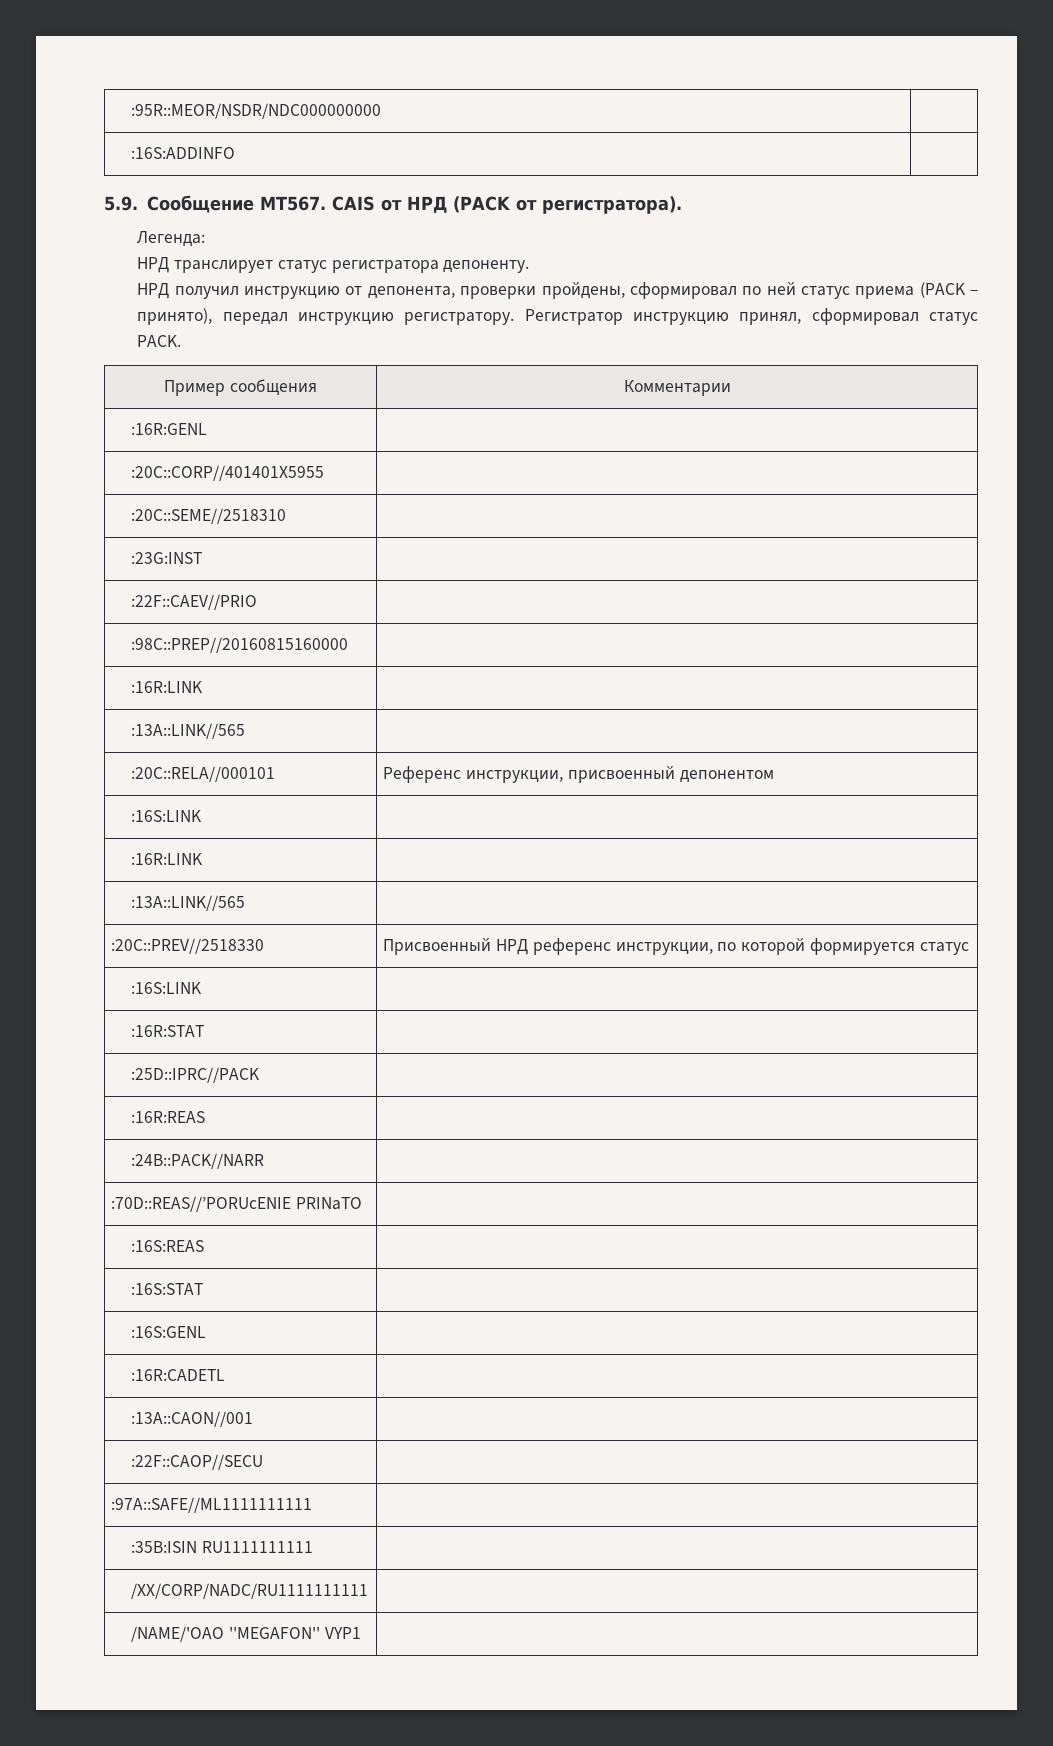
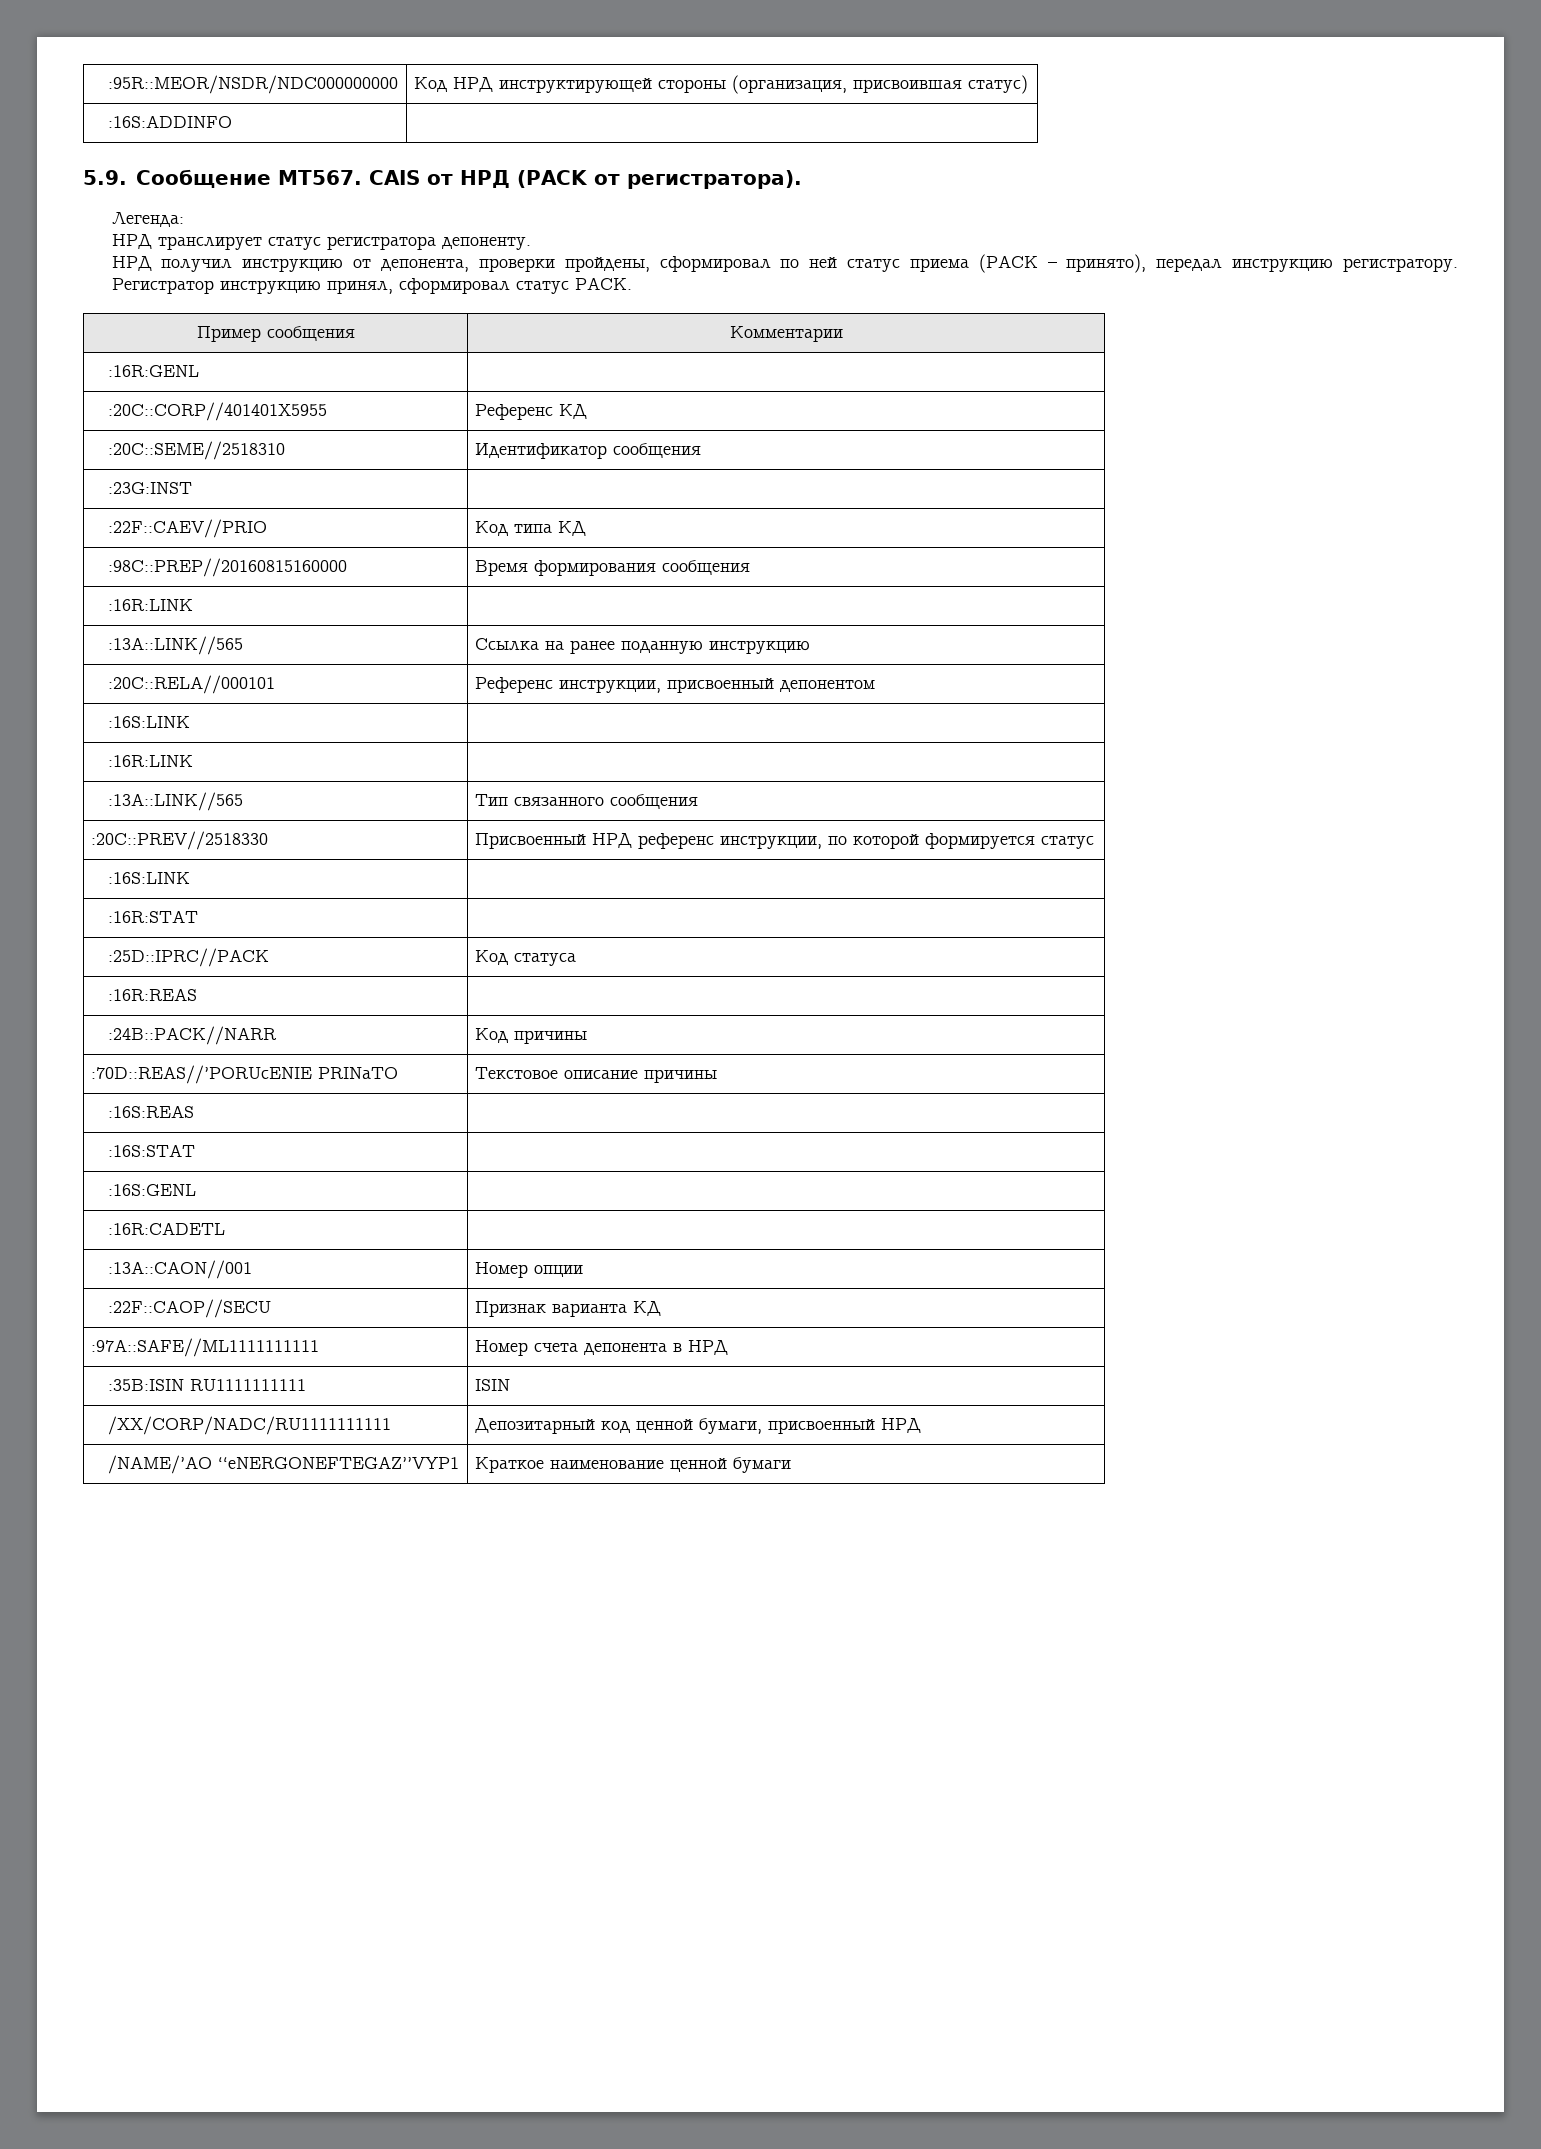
(382, 111) none -> [413,75,1028,94] Код НРД инструктирующей стороны (организация, присвоившая статус)
(325, 473) none -> [474,404,587,420] Референс КД
(287, 516) none -> [474,443,701,459] Идентификатор сообщения
[131,637,349,653] [131,681,204,693] [131,723,246,739] // :98C::PREP//20160815160000 | // :16R:LINK | // :13A::LINK//565 | -> [474,521,586,536] [107,558,347,577] [474,560,750,576] [107,599,193,611] [107,636,243,655] [474,638,810,654] Код типа КД // :98C::PREP//20160815160000 | Время формирования сообщения // :16R:LINK | // :13A::LINK//565 | Ссылка на ранее поданную инструкцию
(246, 903) none -> [474,794,698,809] Тип связанного сообщения
(261, 1075) none -> [474,950,576,966] Код статуса
(265, 1161) none -> [474,1028,587,1044] Код причины
(363, 1203) none -> [474,1067,717,1083] Текстовое описание причины
(254, 1419) none -> [474,1262,583,1278] Номер опции
[111,1497,313,1513] // :97A::SAFE//ML1111111111 | -> [474,1301,661,1317] [90,1338,319,1357] [474,1340,728,1356] Признак варианта КД // :97A::SAFE//ML1111111111 | Номер счета депонента в НРД
(314, 1547) none -> [474,1379,510,1391] ISIN
[131,1626,361,1642] // /NAME/'OAO ''MEGAFON'' VYP1 | -> [474,1418,921,1434] [107,1455,459,1474] [474,1457,791,1473] Депозитарный код ценной бумаги, присвоенный НРД // /NAME/’AO ‘‘eNERGONEFTEGAZ’’VYP1 | Краткое наименование ценной бумаги

